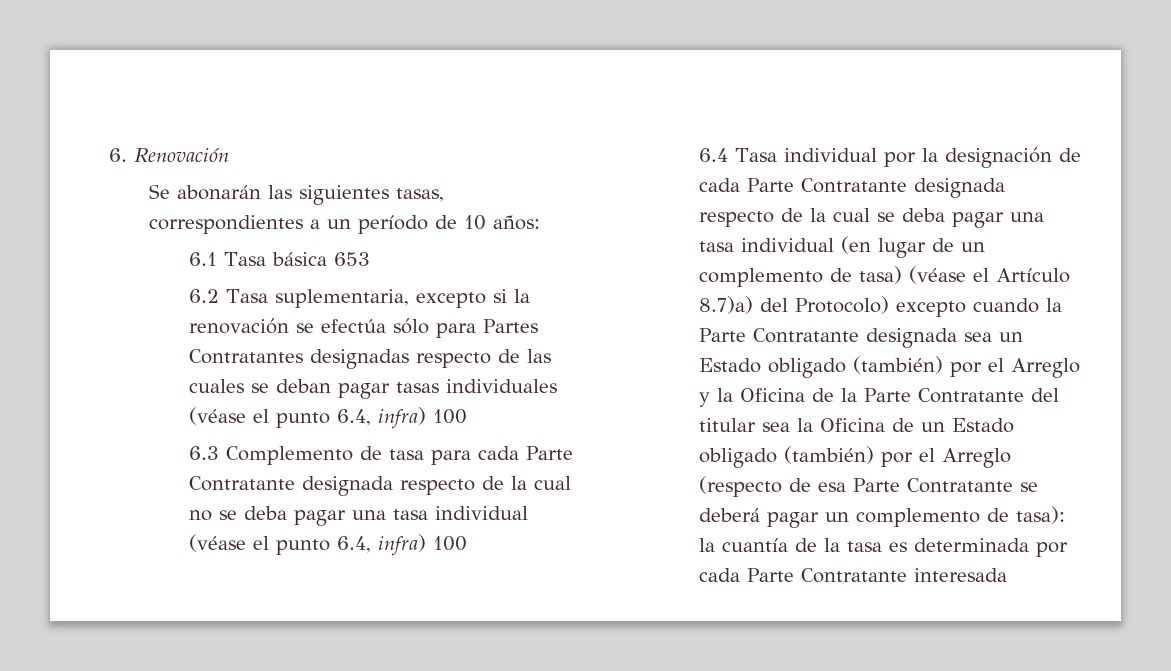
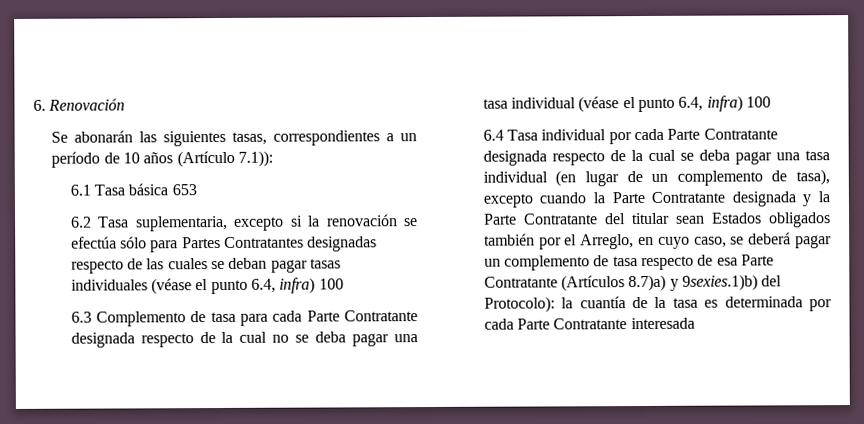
[492,215,540,230] años: -> [143,150,273,168] años (Artículo 7.1)):
[921,147,1081,168] la designación de -> (632, 138) none
[858,266,1070,284] [698,296,889,314] tasa) (véase el Artículo 8.7)a) del Protocolo) -> [796,169,830,186] tasa),
[963,332,1023,342] [698,356,1080,378] [698,388,1059,407] [698,418,1014,433] [698,446,1011,468] [698,476,1013,497] sea un Estado obligado (también) por el Arreglo y la Oficina de la Parte Contratante del titular sea la Oficina de un Estado obligado (también) por el Arreglo (respecto de esa Parte Contratante -> [802,191,830,207] [483,212,831,228] [483,233,727,250] y la Parte Contratante del titular sean Estados obligados también por el Arreglo, en cuyo caso,
[1015,506,1065,524] tasa): -> [612,254,774,271] [483,274,783,292] [483,296,555,313] tasa respecto de esa Parte Contratante (Artículos 8.7)a) y 9sexies.1)b) del Protocolo):

